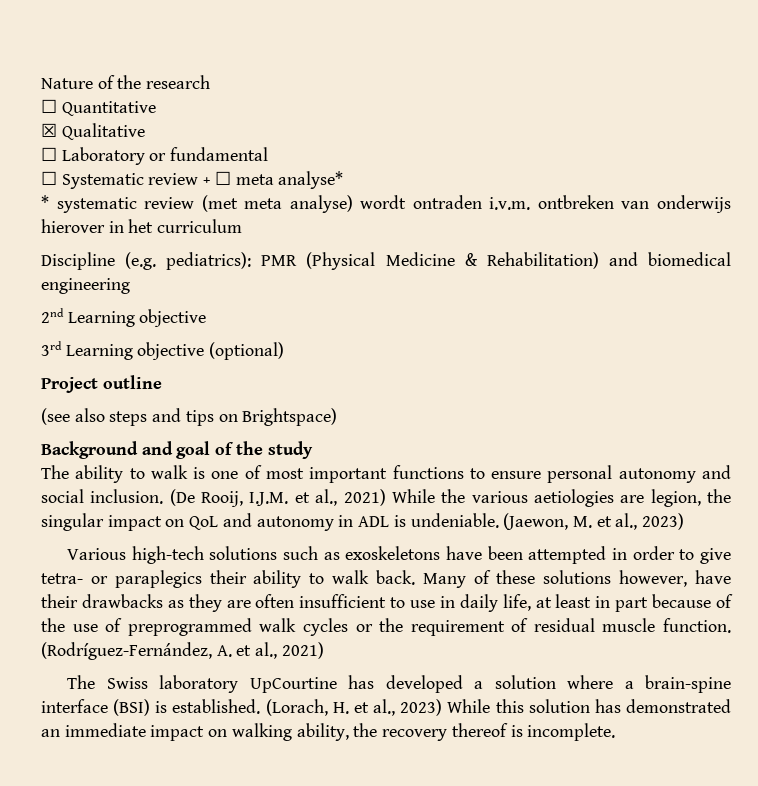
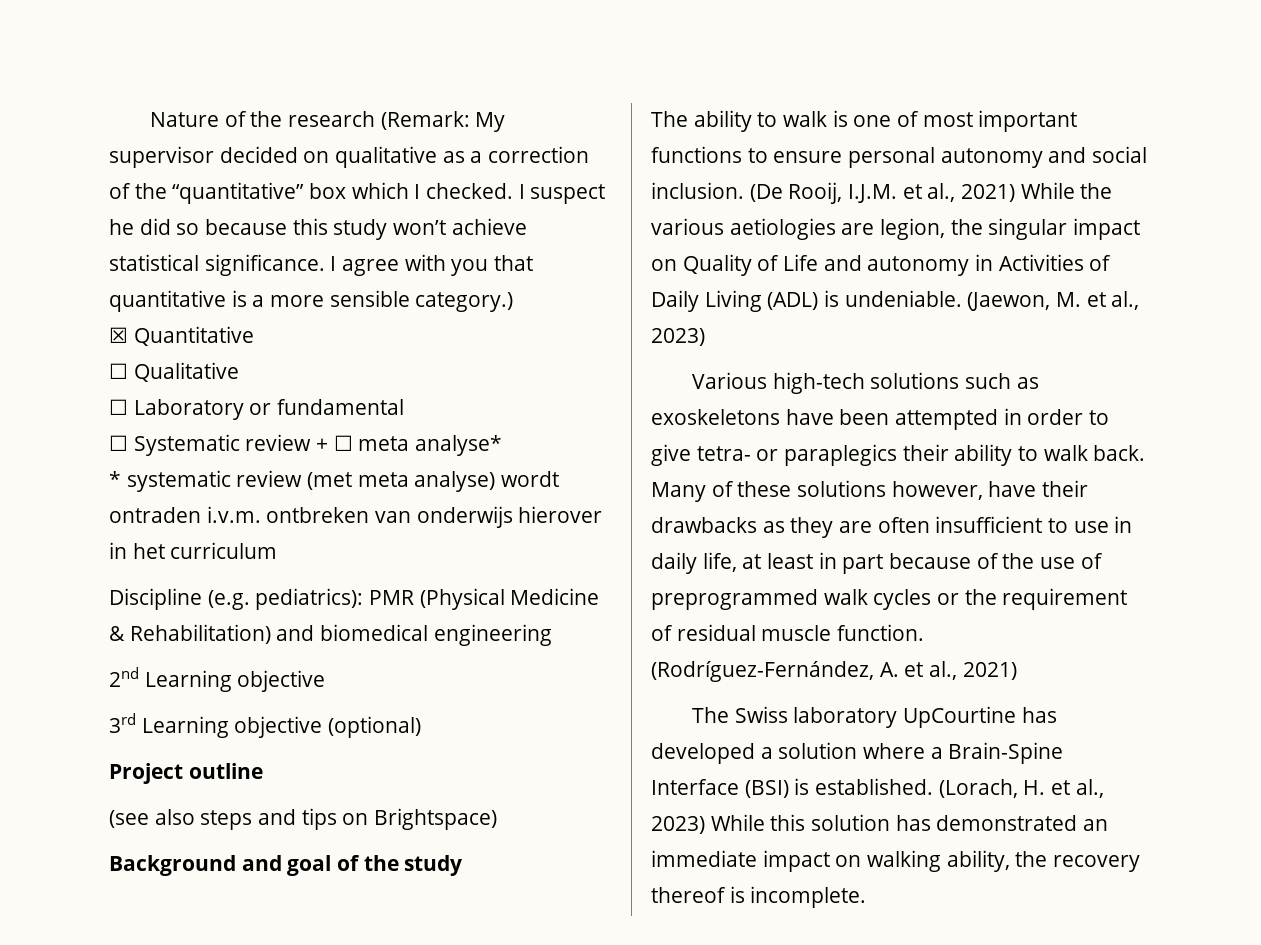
[41,99,156,116] [41,123,57,137] // ☐ Quantitative // ☒ -> [380,111,506,132] [109,146,590,168] [109,182,606,204] [109,218,527,240] [109,254,534,276] [109,290,514,312] [109,326,254,346] [109,363,128,379] (Remark: My supervisor decided on qualitative as a correction of the “quantitative” box which I checked. I suspect he did so because this study won’t achieve statistical significance. I agree with you that quantitative is a more sensible category.) // ☒ Quantitative // ☐
[189,513,390,531] QoL and autonomy in ADL -> [682,254,1112,276] [651,290,819,312] Quality of Life and autonomy in Activities of Daily Living (ADL)
[645,675,731,693] [41,699,108,713] brain-spine interface -> [948,742,1064,764] [651,779,739,795] Brain-Spine Interface

